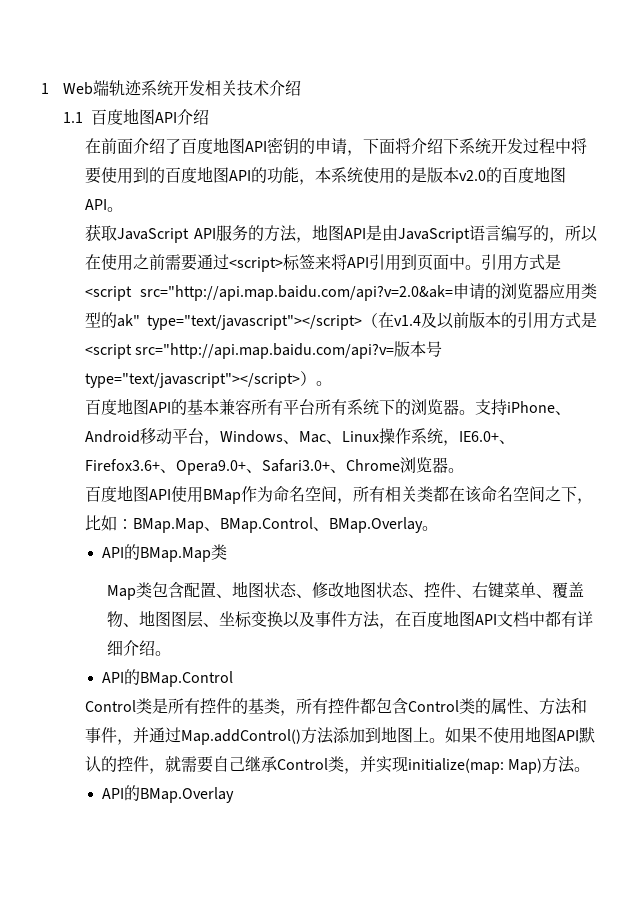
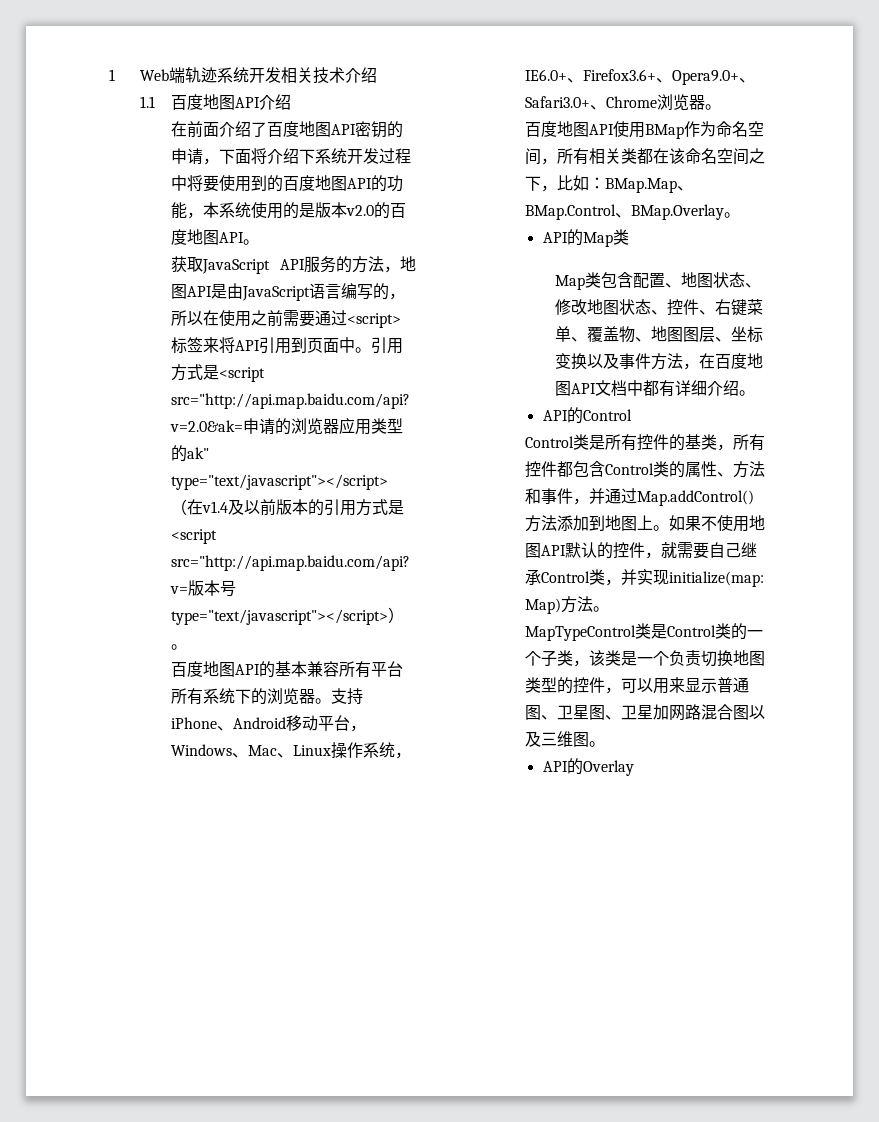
[140,547,212,562] BMap.Map -> [582,232,613,247] Map
[140,671,234,687] BMap.Control -> [582,409,632,421] Control
[102,785,235,803] // API的BMap.Overlay -> [525,623,764,641] [525,650,766,667] [525,677,750,694] [525,704,766,721] [525,731,606,747] [542,758,634,776] // MapTypeControl类是Control类的一个子类，该类是一个负责切换地图类型的控件，可以用来显示普通图、卫星图、卫星加网路混合图以及三维图。 // API的Overlay

